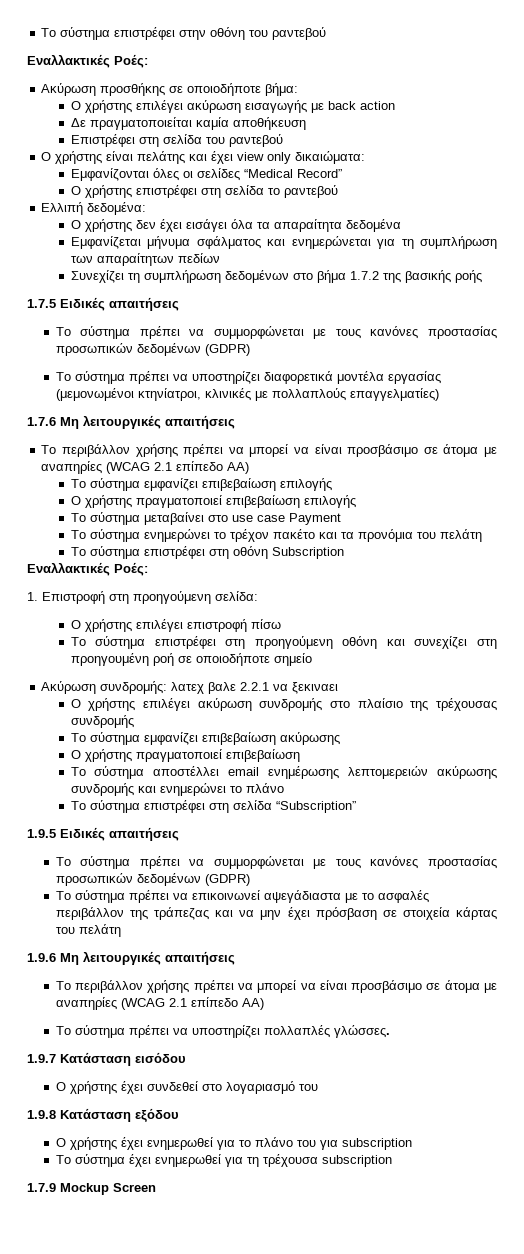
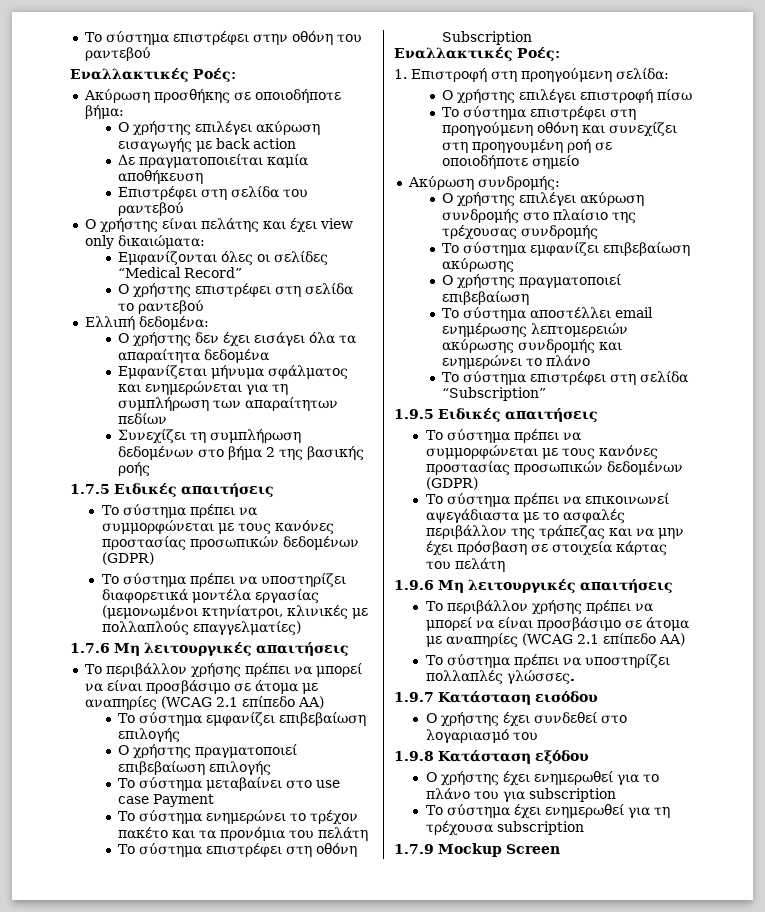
[349,271,379,280] 1.7.2 -> [266,447,276,457] 2
[171,682,339,694] λατεχ βαλε 2.2.1 να ξεκιναει -> (560, 183) none

